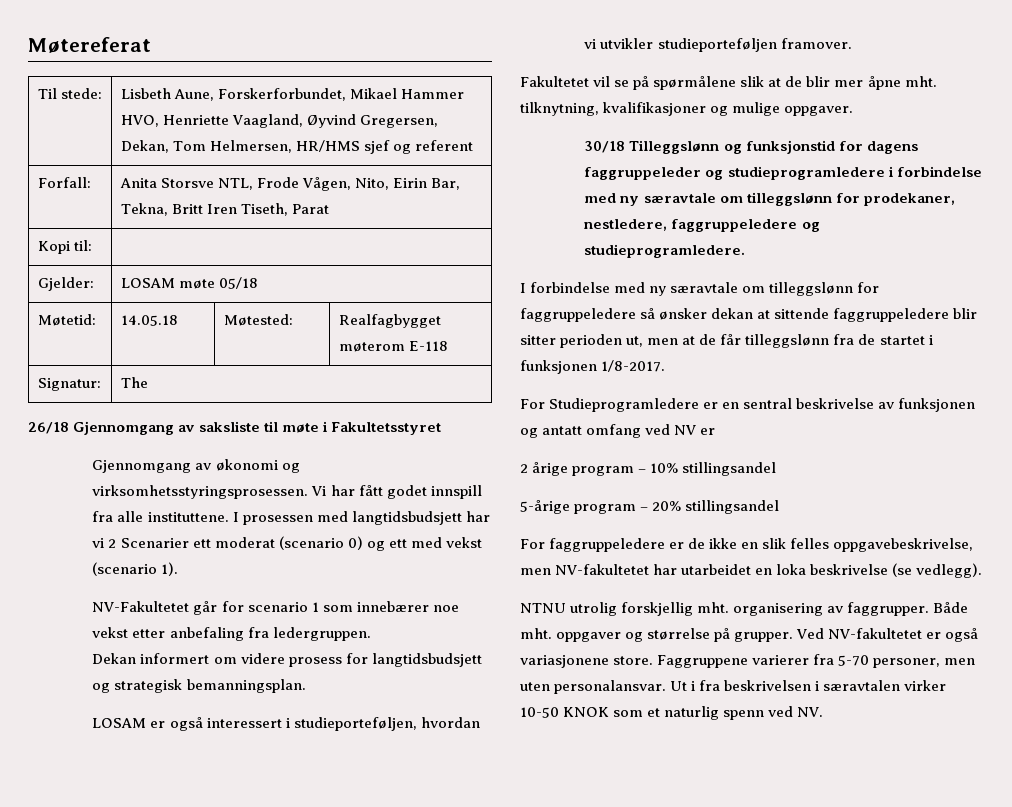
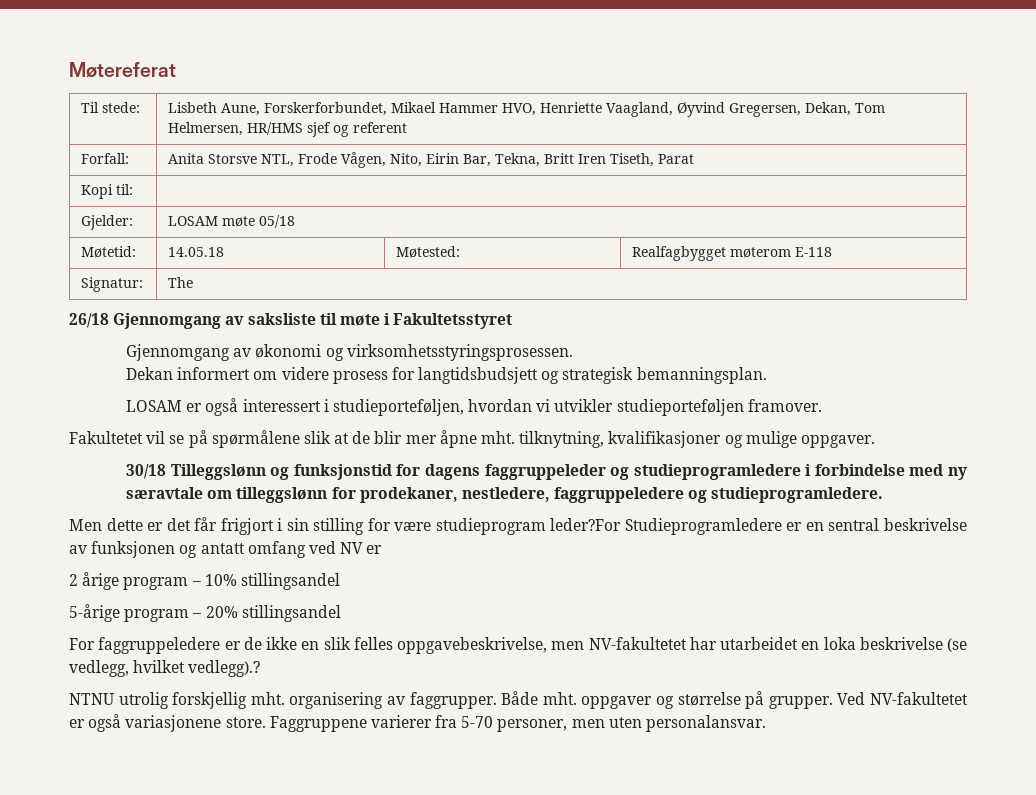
[311,485,482,499] [92,511,490,525] [92,536,482,551] [92,562,179,576] [92,601,459,615] [92,627,371,641] Vi har fått godet innspill fra alle instituttene. I prosessen med langtidsbudsjett har vi 2 Scenarier ett moderat (scenario 0) og ett med vekst (scenario 1). // NV-Fakultetet går for scenario 1 som innebærer noe vekst etter anbefaling fra ledergruppen. -> (573, 352) none
[520,282,880,296] [520,308,978,322] [520,334,933,348] [520,360,666,374] [520,399,545,409] I forbindelse med ny særavtale om tilleggslønn for faggruppeledere så ønsker dekan at sittende faggruppeledere blir sitter perioden ut, men at de får tilleggslønn fra de startet i funksjonen 1/8-2017. // For -> [69,517,622,535] Men dette er det får frigjort i sin stilling for være studieprogram leder?For
[916,563,983,578] vedlegg). -> [69,660,261,677] vedlegg, hvilket vedlegg).?
[670,680,947,691] [520,706,824,720] Ut i fra beskrivelsen i særavtalen virker 10-50 KNOK som et naturlig spenn ved NV. -> (767, 723) none

